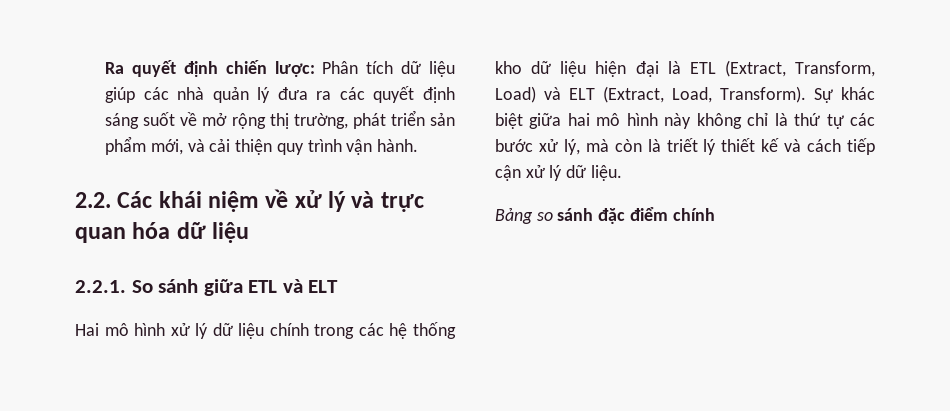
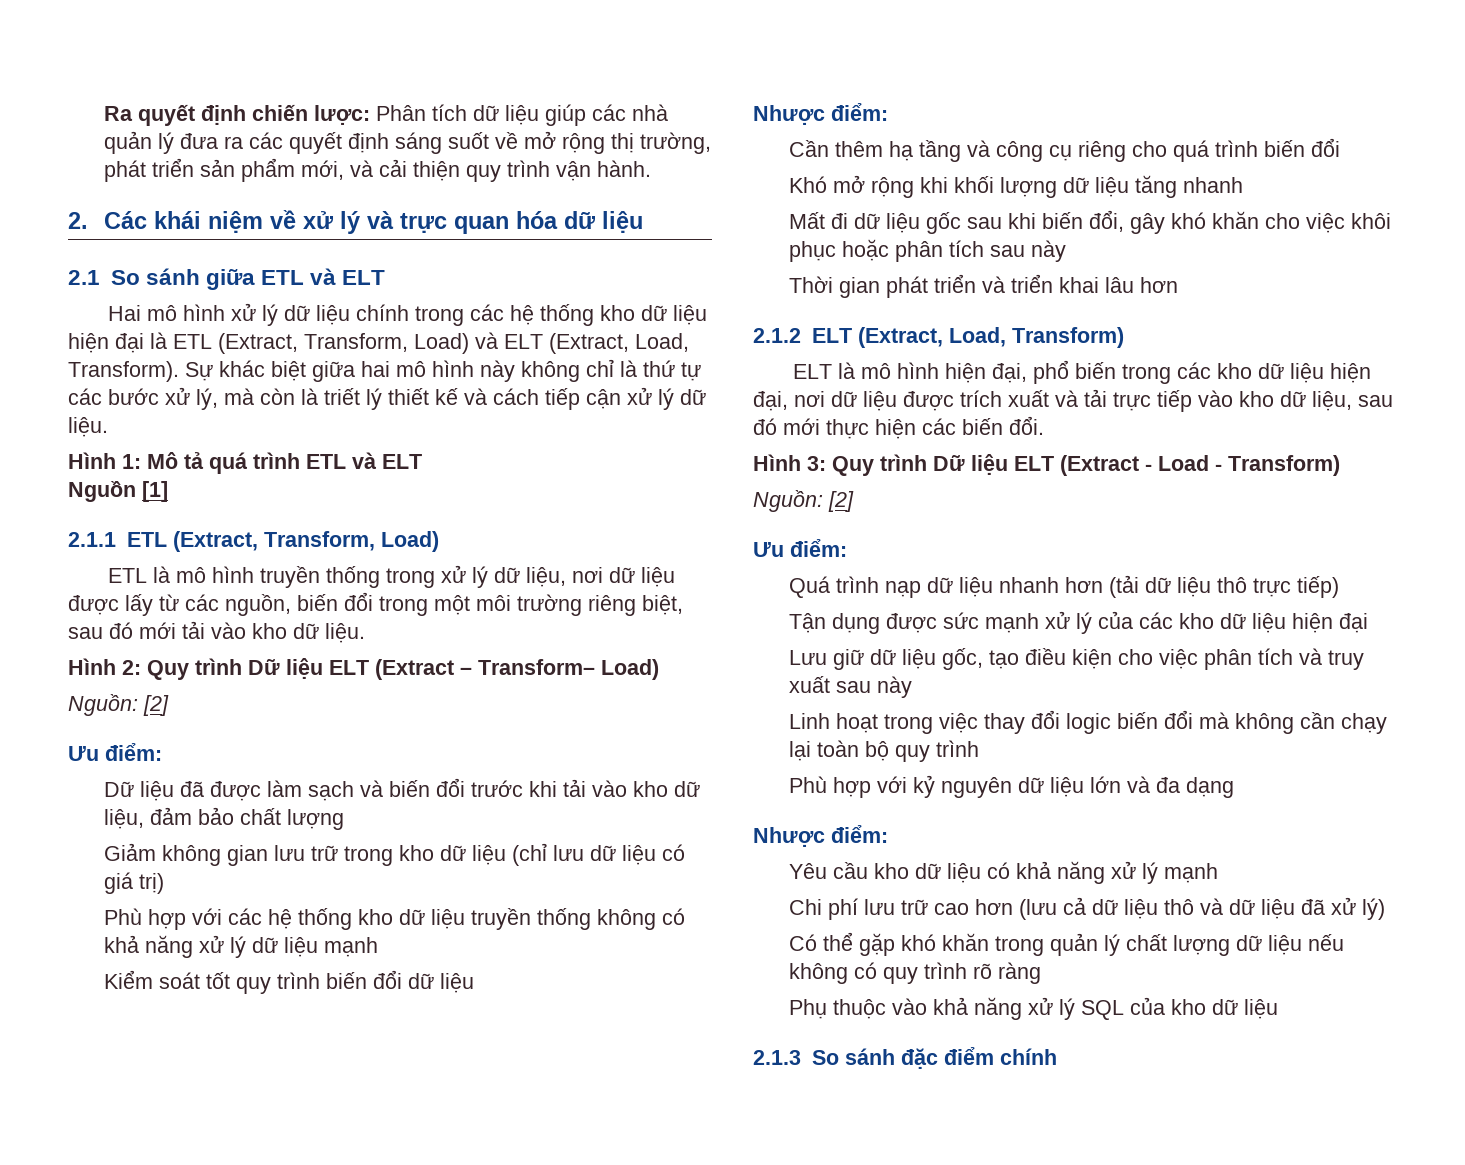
[75,192,111,208] 2.2. -> [68,212,88,229] 2.
[75,280,126,293] 2.2.1. -> [68,270,100,285] 2.1
[495,208,553,224] Bảng so -> [68,452,422,474] [68,481,168,502] [68,531,439,552] [107,565,675,588] [68,592,683,616] [68,621,365,643] [68,658,659,680] [68,694,169,716] [68,743,162,761] [103,778,700,801] [103,807,344,830] [103,843,685,866] [103,872,164,894] [103,908,685,930] [103,935,378,958] [103,970,474,994] [753,103,888,125] [788,138,1340,162] [788,175,1243,198] [788,210,1391,234] [788,239,1066,262] [788,274,1178,298] [753,327,1124,348] [792,360,1371,384] [753,389,1393,412] [753,416,1044,439] [753,454,1340,476] [753,490,854,512] [753,539,847,557] [788,575,1339,598] [788,611,1368,634] [788,648,1364,670] [788,676,912,698] [788,710,1387,734] [788,740,979,762] [788,775,1234,798] [753,825,888,847] [788,861,1218,884] [788,897,1385,920] [788,932,1344,956] [788,962,1041,984] [788,997,1278,1020] [753,1050,839,1065] Hình 1: Mô tả quá trình ETL và ELT // Nguồn [1] // 2.1.1 ETL (Extract, Transform, Load) // ETL là mô hình truyền thống trong xử lý dữ liệu, nơi dữ liệu được lấy từ các nguồn, biến đổi trong một môi trường riêng biệt, sau đó mới tải vào kho dữ liệu. // Hình 2: Quy trình Dữ liệu ELT (Extract – Transform– Load) // Nguồn: [2] // Ưu điểm: // Dữ liệu đã được làm sạch và biến đổi trước khi tải vào kho dữ liệu, đảm bảo chất lượng // Giảm không gian lưu trữ trong kho dữ liệu (chỉ lưu dữ liệu có giá trị) // Phù hợp với các hệ thống kho dữ liệu truyền thống không có khả năng xử lý dữ liệu mạnh // Kiểm soát tốt quy trình biến đổi dữ liệu // Nhược điểm: // Cần thêm hạ tầng và công cụ riêng cho quá trình biến đổi // Khó mở rộng khi khối lượng dữ liệu tăng nhanh // Mất đi dữ liệu gốc sau khi biến đổi, gây khó khăn cho việc khôi phục hoặc phân tích sau này // Thời gian phát triển và triển khai lâu hơn // 2.1.2 ELT (Extract, Load, Transform) // ELT là mô hình hiện đại, phổ biến trong các kho dữ liệu hiện đại, nơi dữ liệu được trích xuất và tải trực tiếp vào kho dữ liệu, sau đó mới thực hiện các biến đổi. // Hình 3: Quy trình Dữ liệu ELT (Extract - Load - Transform) // Nguồn: [2] // Ưu điểm: // Quá trình nạp dữ liệu nhanh hơn (tải dữ liệu thô trực tiếp) // Tận dụng được sức mạnh xử lý của các kho dữ liệu hiện đại // Lưu giữ dữ liệu gốc, tạo điều kiện cho việc phân tích và truy xuất sau này // Linh hoạt trong việc thay đổi logic biến đổi mà không cần chạy lại toàn bộ quy trình // Phù hợp với kỷ nguyên dữ liệu lớn và đa dạng // Nhược điểm: // Yêu cầu kho dữ liệu có khả năng xử lý mạnh // Chi phí lưu trữ cao hơn (lưu cả dữ liệu thô và dữ liệu đã xử lý) // Có thể gặp khó khăn trong quản lý chất lượng dữ liệu nếu không có quy trình rõ ràng // Phụ thuộc vào khả năng xử lý SQL của kho dữ liệu // 2.1.3 So

